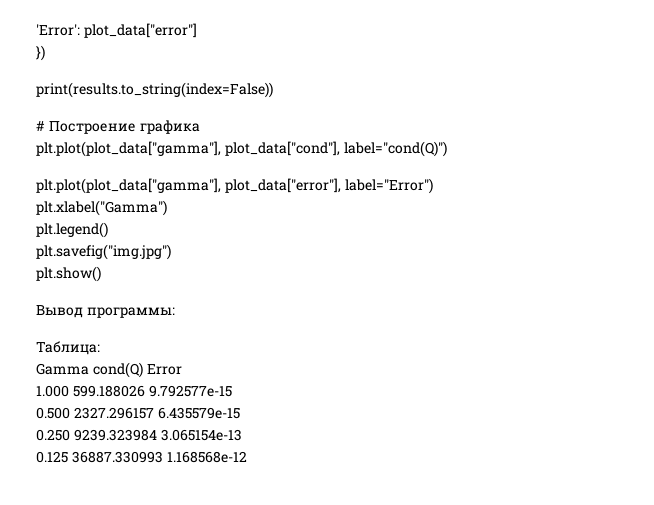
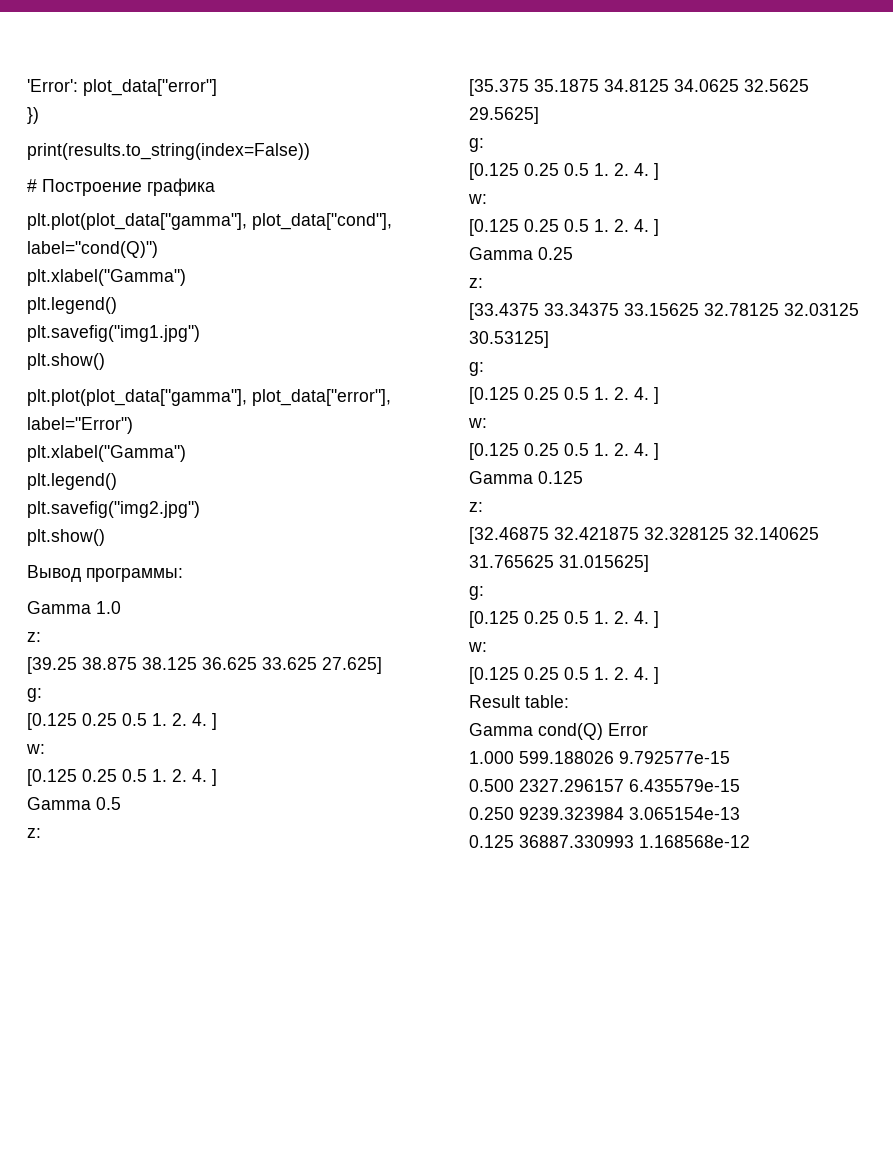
(447, 149) none -> [27,269,186,286] [27,297,117,314] [27,325,200,342] [27,353,105,370] // plt.xlabel("Gamma") // plt.legend() // plt.savefig("img1.jpg") // plt.show()
[36,244,171,260] plt.savefig("img.jpg") -> [27,501,200,518] plt.savefig("img2.jpg")
[36,341,100,355] Таблица: -> [27,601,121,614] [27,632,41,642] [27,657,382,674] [27,688,42,702] [27,713,217,730] [26,744,45,754] [27,769,217,786] [27,797,121,810] [27,828,41,838] [469,79,809,96] [469,107,539,124] [469,138,484,152] [469,163,659,180] [468,194,487,204] [469,219,659,236] [469,247,573,260] [469,278,483,288] [469,303,859,320] [469,331,549,348] [469,362,484,376] [469,387,659,404] [468,418,487,428] [469,443,659,460] [469,471,583,484] [469,502,483,512] [469,527,819,544] [469,555,649,572] [469,586,484,600] [469,611,659,628] [468,642,487,652] [469,667,659,684] [469,695,569,708] Gamma 1.0 // z: // [39.25 38.875 38.125 36.625 33.625 27.625] // g: // [0.125 0.25 0.5 1. 2. 4. ] // w: // [0.125 0.25 0.5 1. 2. 4. ] // Gamma 0.5 // z: // [35.375 35.1875 34.8125 34.0625 32.5625 29.5625] // g: // [0.125 0.25 0.5 1. 2. 4. ] // w: // [0.125 0.25 0.5 1. 2. 4. ] // Gamma 0.25 // z: // [33.4375 33.34375 33.15625 32.78125 32.03125 30.53125] // g: // [0.125 0.25 0.5 1. 2. 4. ] // w: // [0.125 0.25 0.5 1. 2. 4. ] // Gamma 0.125 // z: // [32.46875 32.421875 32.328125 32.140625 31.765625 31.015625] // g: // [0.125 0.25 0.5 1. 2. 4. ] // w: // [0.125 0.25 0.5 1. 2. 4. ] // Result table:

